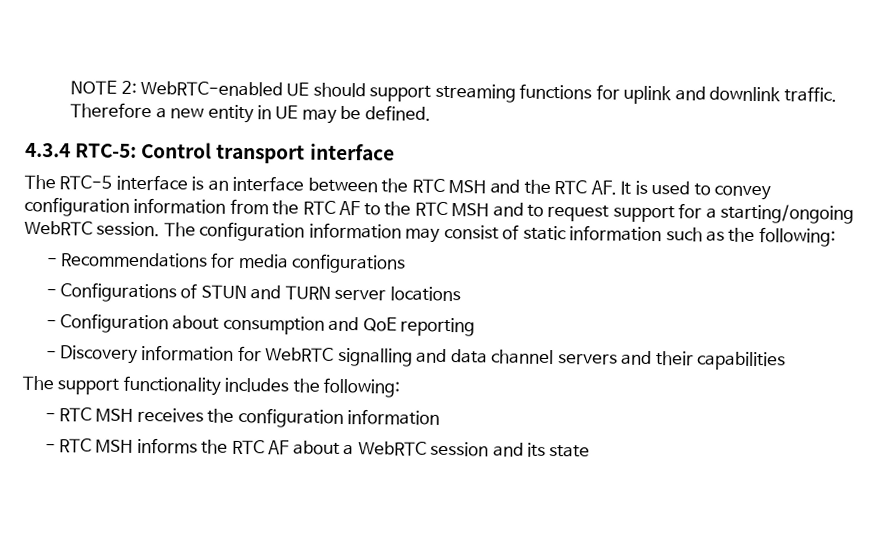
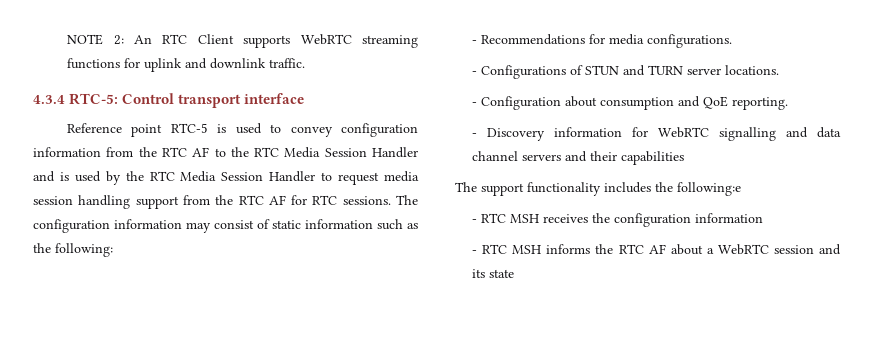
[140,81,432,102] WebRTC-enabled UE should support -> [134,34,352,48] An RTC Client supports WebRTC
[70,102,431,124] Therefore a new entity in UE may be defined. -> (306, 63) none
[24,174,632,195] The RTC-5 interface is an interface between the RTC MSH and the RTC AF. It -> [66,123,208,137] Reference point RTC-5
[451,202,855,224] [24,220,161,237] MSH and to request support for a starting/ongoing WebRTC session. -> [284,147,419,158] [33,171,420,185] [33,195,391,209] Media Session Handler and is used by the RTC Media Session Handler to request media session handling support from the RTC AF for RTC sessions.
[291,253,407,274] configurations -> [647,34,733,48] configurations.
[389,286,461,302] locations -> [725,65,780,75] locations.
[400,317,476,337] reporting -> [732,97,789,110] reporting.
[323,377,401,398] following: -> [677,182,741,196] following:e

